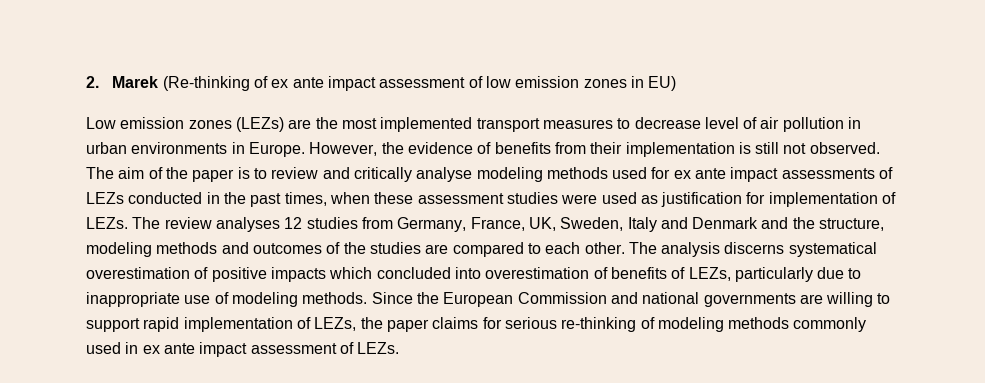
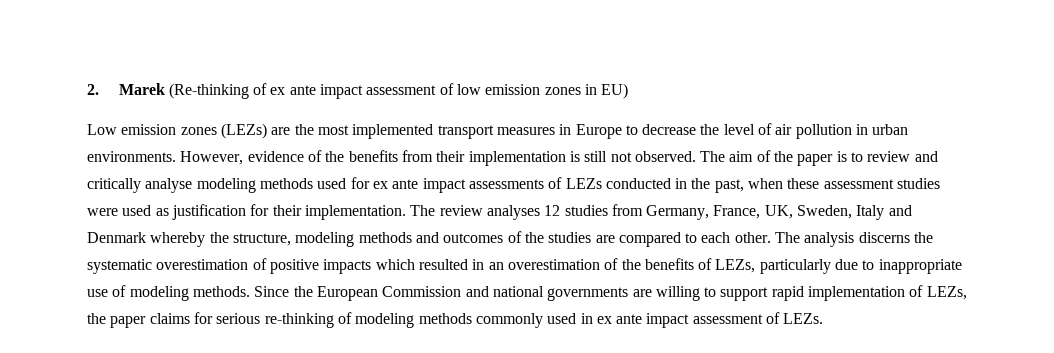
(613, 124) none -> [559,124,622,139] in Europe
(701, 123) none -> [700,124,720,135] the
[131,142,404,157] environments in Europe. However, the -> [87,151,244,165] environments. However,
(492, 148) none -> [325,151,345,162] the
[250,192,327,207] past times, -> [714,179,744,193] past,
[768,192,897,207] [86,217,128,229] implementation of LEZs. -> [272,205,406,220] their implementation.
[761,217,789,229] and -> [150,232,206,247] whereby
[788,242,877,257] systematical -> [914,232,934,243] [87,259,152,274] the systematic
[376,267,608,279] concluded into overestimation of -> [418,258,641,270] resulted in an overestimation of the

